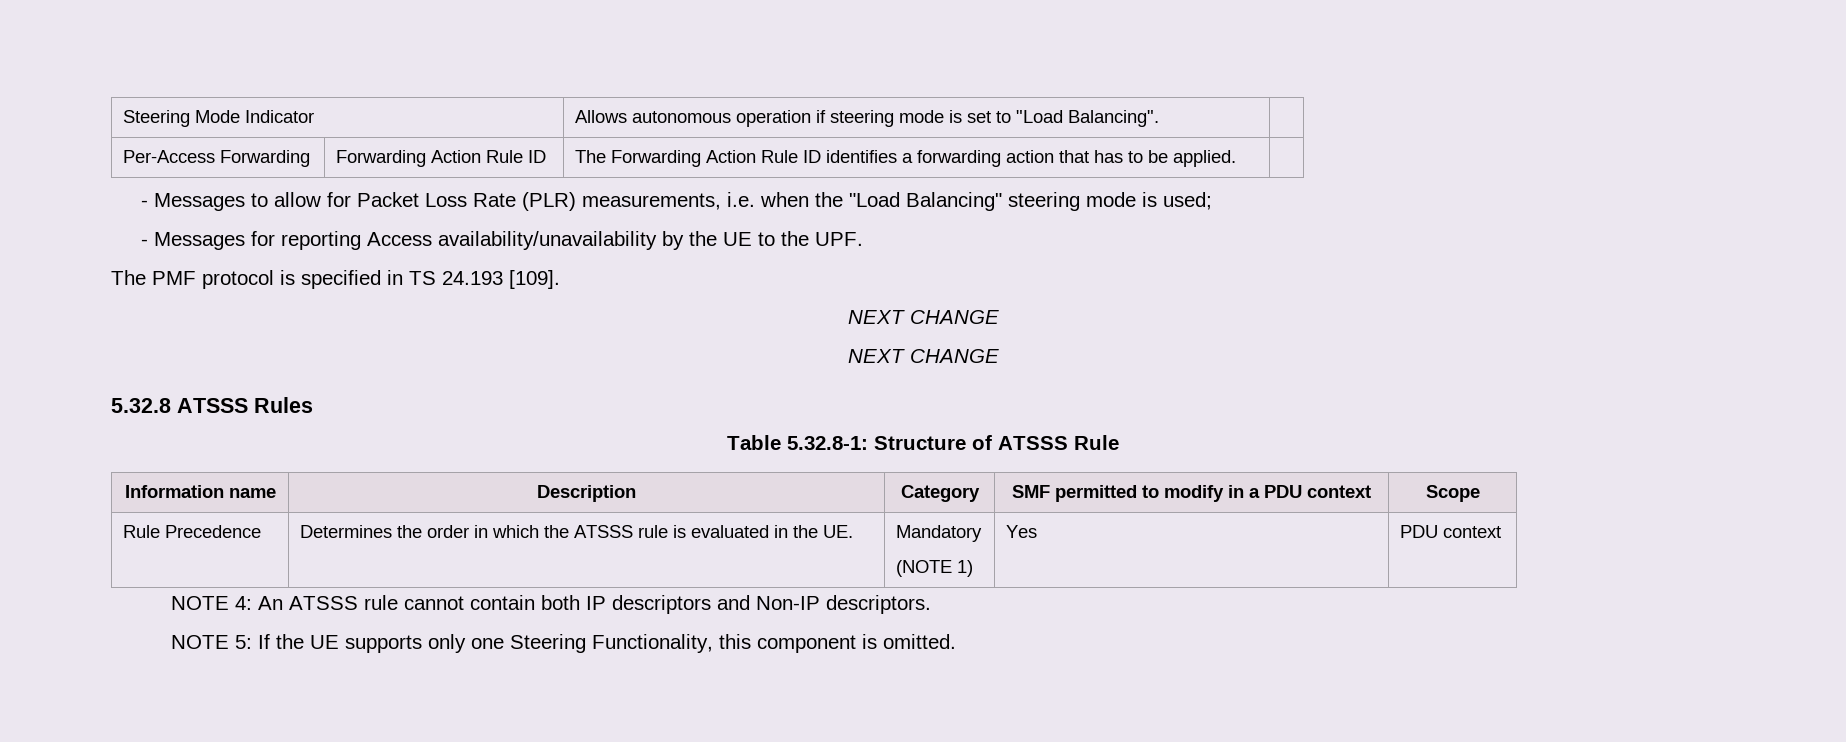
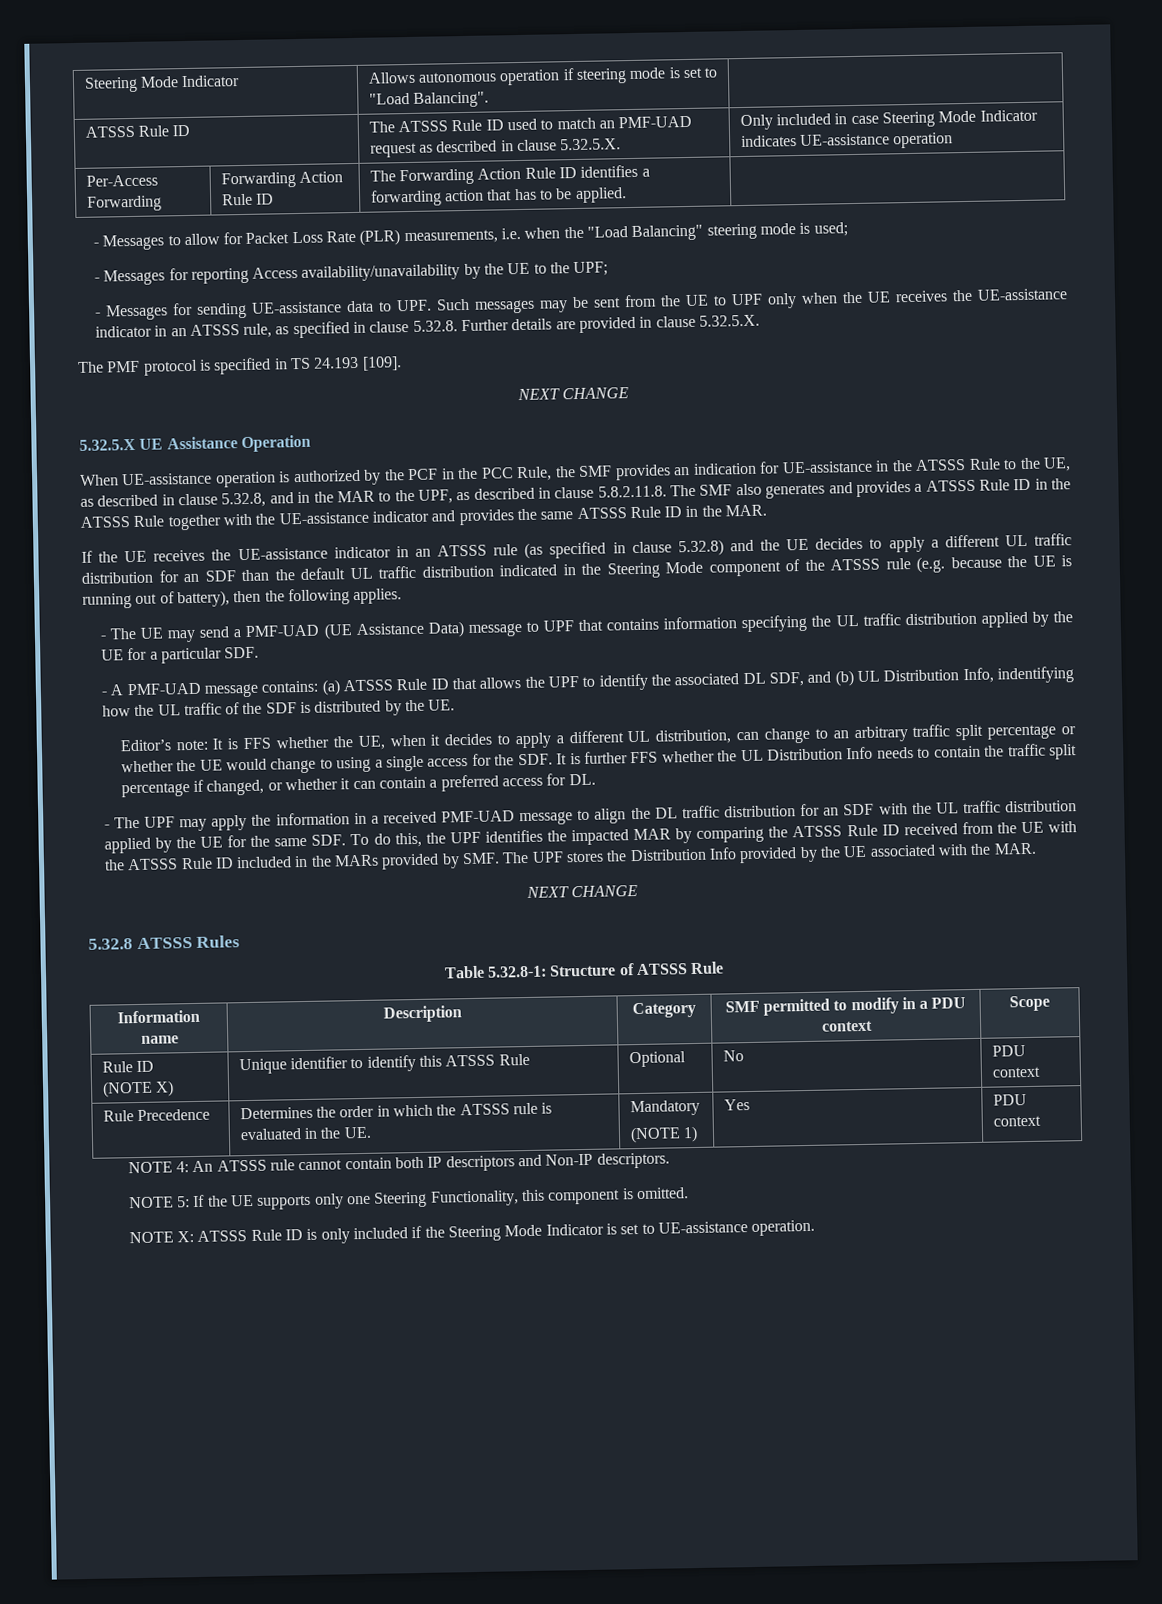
(1160, 118) none -> [84,124,191,138] [368,115,693,133] [369,138,622,158] [739,109,1038,131] [740,132,954,149] // ATSSS Rule ID | The ATSSS Rule ID used to match an PMF-UAD request as described in clause 5.32.5.X. | Only included in case Steering Mode Indicator indicates UE-assistance operation
[814,232,863,246] UPF. -> [573,261,609,277] [94,288,1069,321] [94,314,760,339] UPF; // - Messages for sending UE-assistance data to UPF. Such messages may be sent from the UE to UPF only when the UE receives the UE-assistance indicator in an ATSSS rule, as specified in clause 5.32.8. Further details are provided in clause 5.32.5.X.
(999, 317) none -> [79,434,311,453] [80,457,1072,488] [80,478,1072,508] [80,504,768,531] [81,533,1072,563] [81,555,1072,584] [82,588,403,609] [99,611,1074,643] [100,646,260,664] [100,666,1075,698] [101,699,456,717] [119,724,1077,752] [120,743,1078,774] [120,773,596,798] [103,800,1078,832] [103,821,1078,854] [103,842,1037,871] // 5.32.5.X UE Assistance Operation // When UE-assistance operation is authorized by the PCF in the PCC Rule, the SMF provides an indication for UE-assistance in the ATSSS Rule to the UE, as described in clause 5.32.8, and in the MAR to the UPF, as described in clause 5.8.2.11.8. The SMF also generates and provides a ATSSS Rule ID in the ATSSS Rule together with the UE-assistance indicator and provides the same ATSSS Rule ID in the MAR. // If the UE receives the UE-assistance indicator in an ATSSS rule (as specified in clause 5.32.8) and the UE decides to apply a different UL traffic distribution for an SDF than the default UL traffic distribution indicated in the Steering Mode component of the ATSSS rule (e.g. because the UE is running out of battery), then the following applies. // - The UE may send a PMF-UAD (UE Assistance Data) message to UPF that contains information specifying the UL traffic distribution applied by the UE for a particular SDF. // - A PMF-UAD message contains: (a) ATSSS Rule ID that allows the UPF to identify the associated DL SDF, and (b) UL Distribution Info, indentifying how the UL traffic of the SDF is distributed by the UE. // Editor’s note: It is FFS whether the UE, when it decides to apply a different UL distribution, can change to an arbitrary traffic split percentage or whether the UE would change to using a single access for the SDF. It is further FFS whether the UL Distribution Info needs to contain the traffic split percentage if changed, or whether it can contain a preferred access for DL. // - The UPF may apply the information in a received PMF-UAD message to align the DL traffic distribution for an SDF with the UL traffic distribution applied by the UE for the same SDF. To do this, the UPF identifies the impacted MAR by comparing the ATSSS Rule ID received from the UE with the ATSSS Rule ID included in the MARs provided by SMF. The UPF stores the Distribution Info provided by the UE associated with the MAR.
(1480, 493) none -> [101,1060,155,1073] [101,1080,175,1098] [238,1053,530,1075] [628,1051,686,1068] [722,1050,744,1062] [991,1045,1026,1057] [991,1066,1041,1078] // Rule ID // (NOTE X) | Unique identifier to identify this ATSSS Rule | Optional | No | PDU context
(956, 641) none -> [128,1219,816,1244] // NOTE X: ATSSS Rule ID is only included if the Steering Mode Indicator is set to UE-assistance operation.

